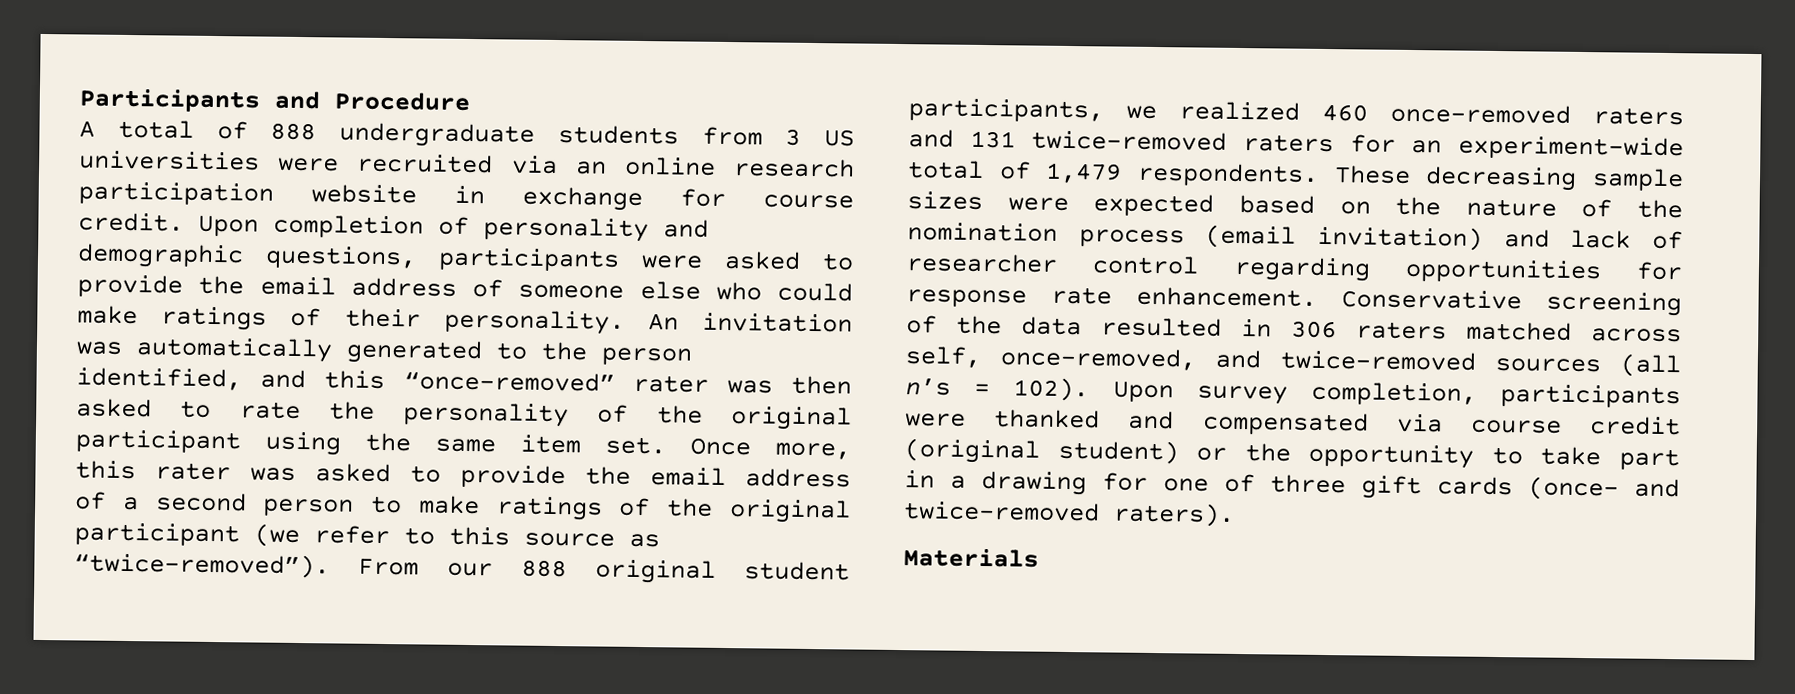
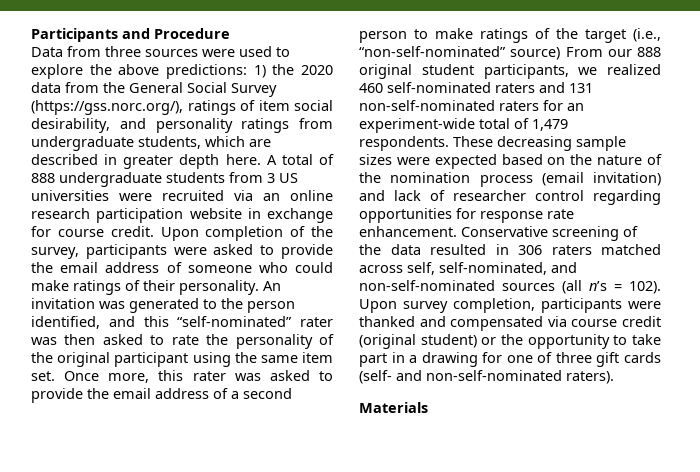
(470, 101) none -> [31,46,290,57] [31,64,333,79] [31,82,277,97] [31,100,333,115] [31,118,333,133] [31,136,271,151] [31,154,261,169] Data from three sources were used to explore the above predictions: 1) the 2020 data from the General Social Survey (https://gss.norc.org/), ratings of item social desirability, and personality ratings from undergraduate students, which are described in greater depth here.
[483,217,709,243] [77,243,417,270] personality and demographic questions, -> [311,226,333,237] [31,247,79,259] the survey,
[639,280,701,300] else -> (252, 269) none
[136,337,333,363] automatically -> (125, 305) none
[403,371,615,392] “once-removed” -> [177,316,293,327] “self-nominated”
[729,499,852,524] [74,522,660,548] [74,552,330,579] original participant (we refer to this source as “twice-removed”). -> [585,28,661,43] [359,46,561,60] target (i.e., “non-self-nominated” source)
[1390,103,1571,124] once-removed -> [387,82,491,93] self-nominated
[1031,130,1228,151] twice-removed -> [359,100,495,111] non-self-nominated
[1000,347,1476,371] once-removed, and twice-removed -> [439,262,577,275] [359,280,495,291] self-nominated, and non-self-nominated
[1528,476,1680,501] [903,501,1100,522] (once- and twice-removed -> [359,370,562,384] (self- and non-self-nominated

